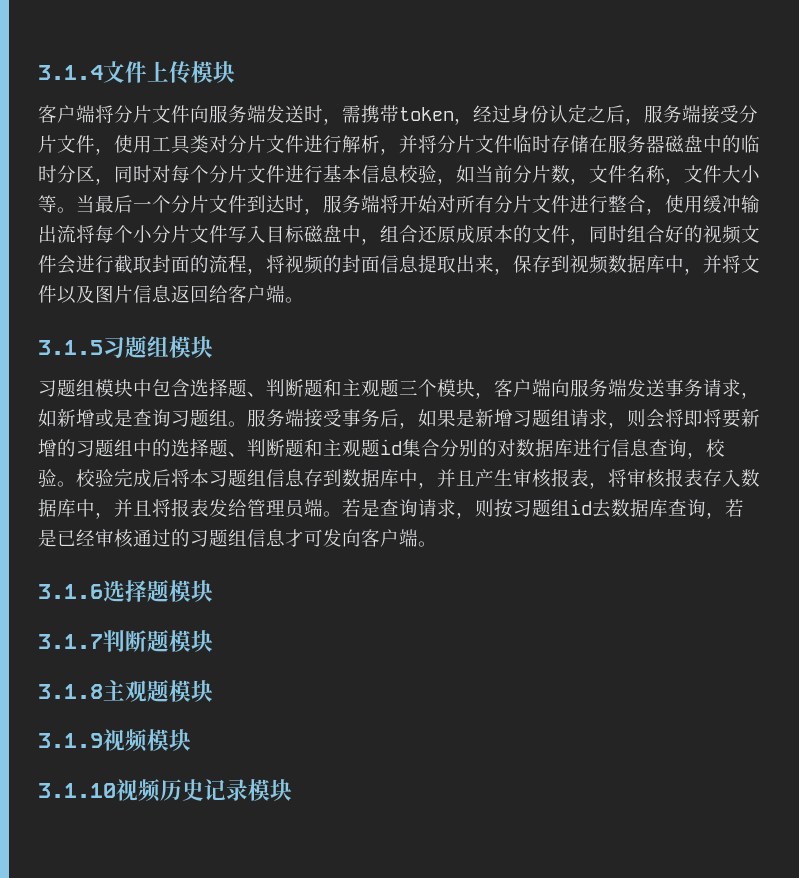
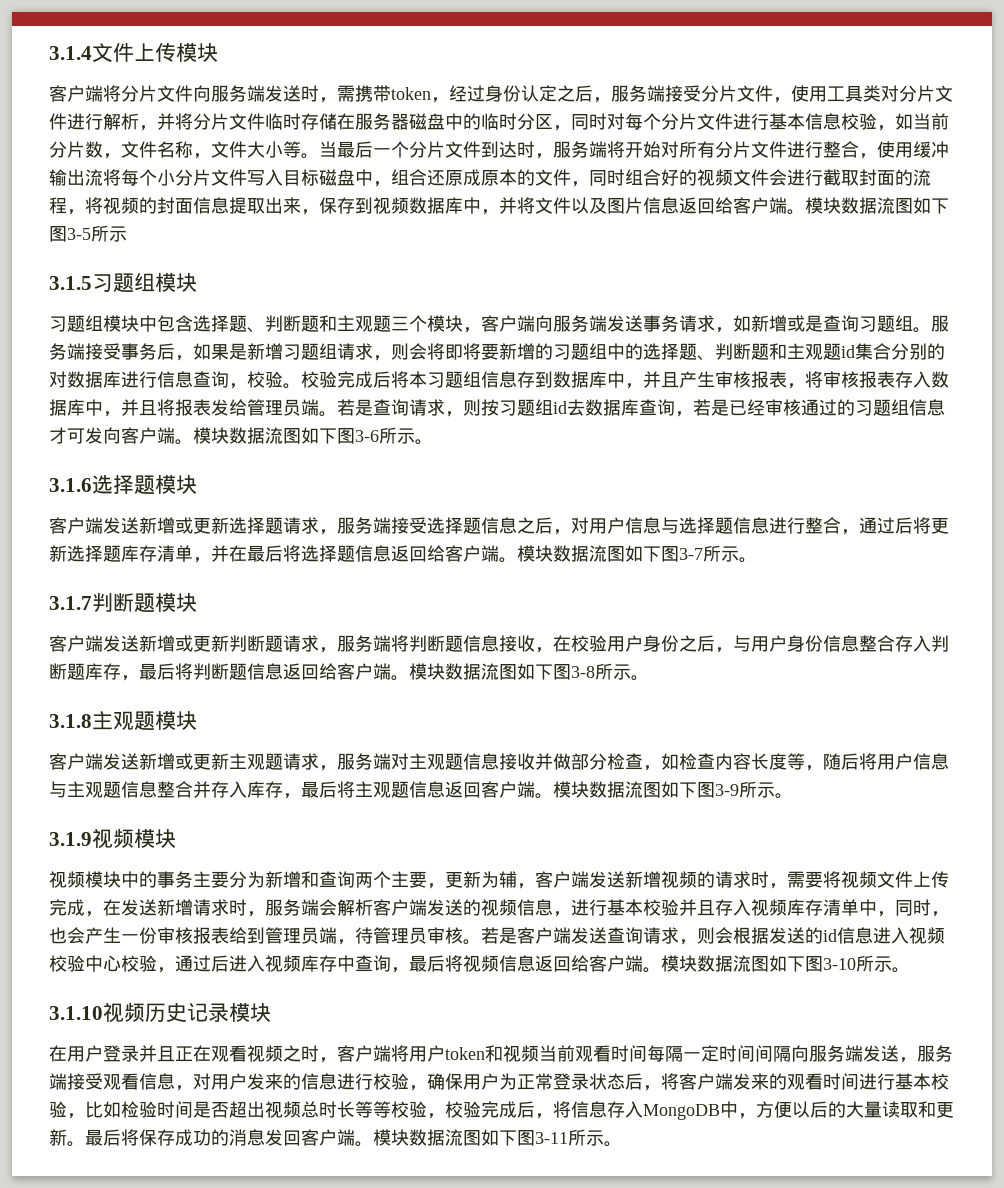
(304, 300) none -> [805,197,949,214] [49,225,127,242] 模块数据流图如下图3-5所示
[38,579,213,602] [38,629,213,652] [38,679,213,702] [38,729,191,752] // 3.1.6选择题模块 // 3.1.7判断题模块 // 3.1.8主观题模块 // 3.1.9视频模块 -> [193,427,433,445] [49,475,197,495] [49,517,949,535] [49,545,757,563] [49,593,197,613] [49,635,949,653] [49,663,649,681] [49,711,197,731] [49,753,949,771] [49,781,793,799] [49,828,176,849] [49,871,949,889] [49,899,949,917] [49,927,945,945] [49,955,910,973] 模块数据流图如下图3-6所示。 // 3.1.6选择题模块 // 客户端发送新增或更新选择题请求，服务端接受选择题信息之后，对用户信息与选择题信息进行整合，通过后将更新选择题库存清单，并在最后将选择题信息返回给客户端。模块数据流图如下图3-7所示。 // 3.1.7判断题模块 // 客户端发送新增或更新判断题请求，服务端将判断题信息接收，在校验用户身份之后，与用户身份信息整合存入判断题库存，最后将判断题信息返回给客户端。模块数据流图如下图3-8所示。 // 3.1.8主观题模块 // 客户端发送新增或更新主观题请求，服务端对主观题信息接收并做部分检查，如检查内容长度等，随后将用户信息与主观题信息整合并存入库存，最后将主观题信息返回客户端。模块数据流图如下图3-9所示。 // 3.1.9视频模块 // 视频模块中的事务主要分为新增和查询两个主要，更新为辅，客户端发送新增视频的请求时，需要将视频文件上传完成，在发送新增请求时，服务端会解析客户端发送的视频信息，进行基本校验并且存入视频库存清单中，同时，也会产生一份审核报表给到管理员端，待管理员审核。若是客户端发送查询请求，则会根据发送的id信息进入视频校验中心校验，通过后进入视频库存中查询，最后将视频信息返回给客户端。模块数据流图如下图3-10所示。
(292, 790) none -> [49,1045,953,1063] [49,1073,949,1091] [49,1101,954,1120] [49,1129,622,1147] // 在用户登录并且正在观看视频之时，客户端将用户token和视频当前观看时间每隔一定时间间隔向服务端发送，服务端接受观看信息，对用户发来的信息进行校验，确保用户为正常登录状态后，将客户端发来的观看时间进行基本校验，比如检验时间是否超出视频总时长等等校验，校验完成后，将信息存入MongoDB中，方便以后的大量读取和更新。最后将保存成功的消息发回客户端。模块数据流图如下图3-11所示。

